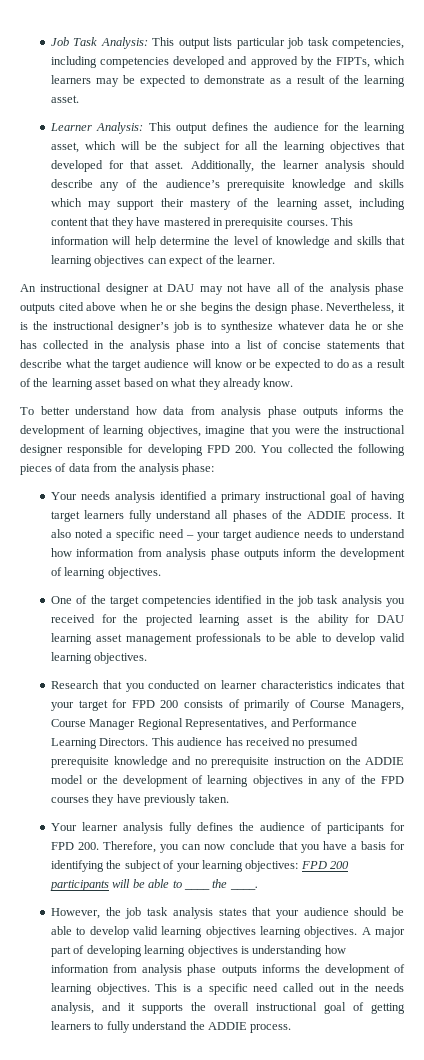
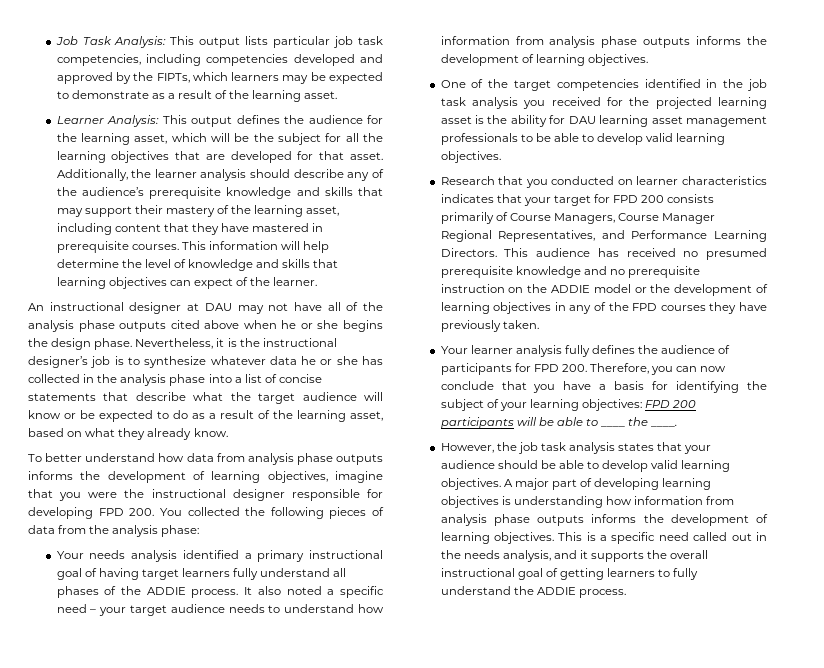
(405, 145) none -> [205,154,225,160] are
[51,198,83,207] which -> [358,187,384,196] that
[95,379,122,387] asset -> [350,411,383,421] asset,
[283,548,317,557] inform -> [696,36,742,45] informs
[228,699,240,708] of -> (715, 198) none
[205,926,302,938] objectives learning -> (731, 466) none

